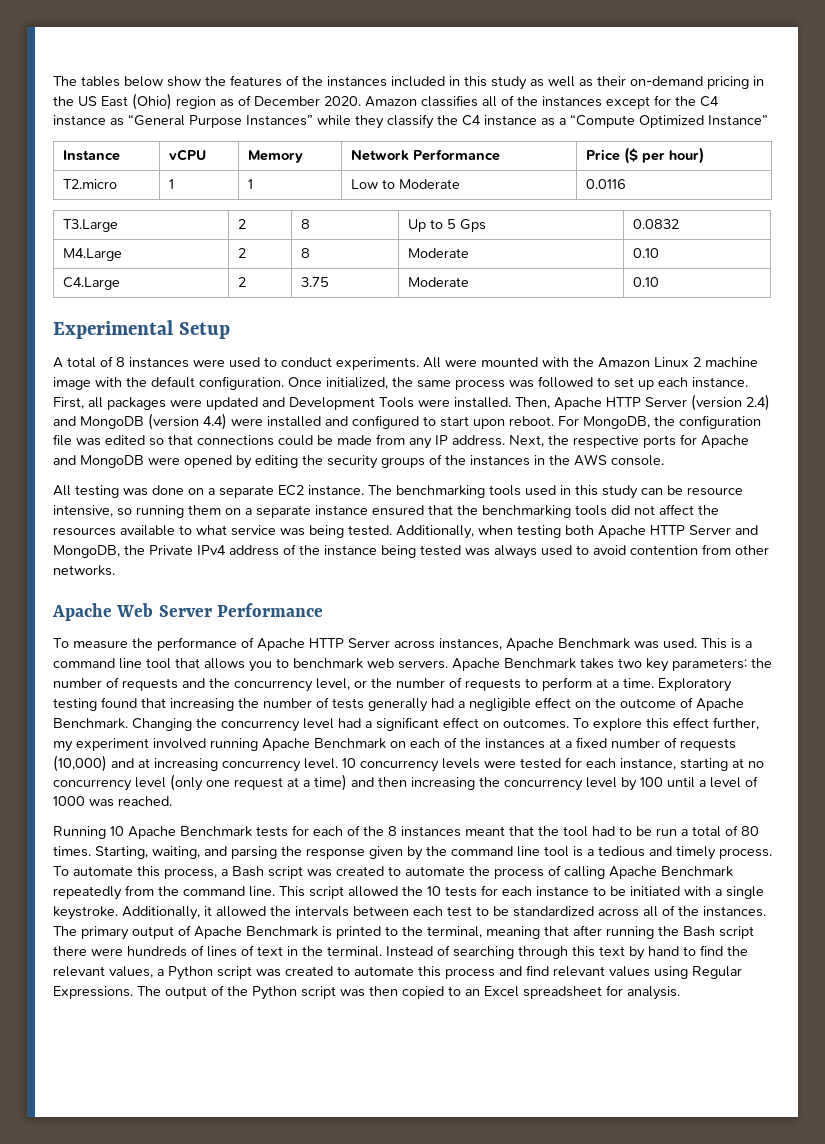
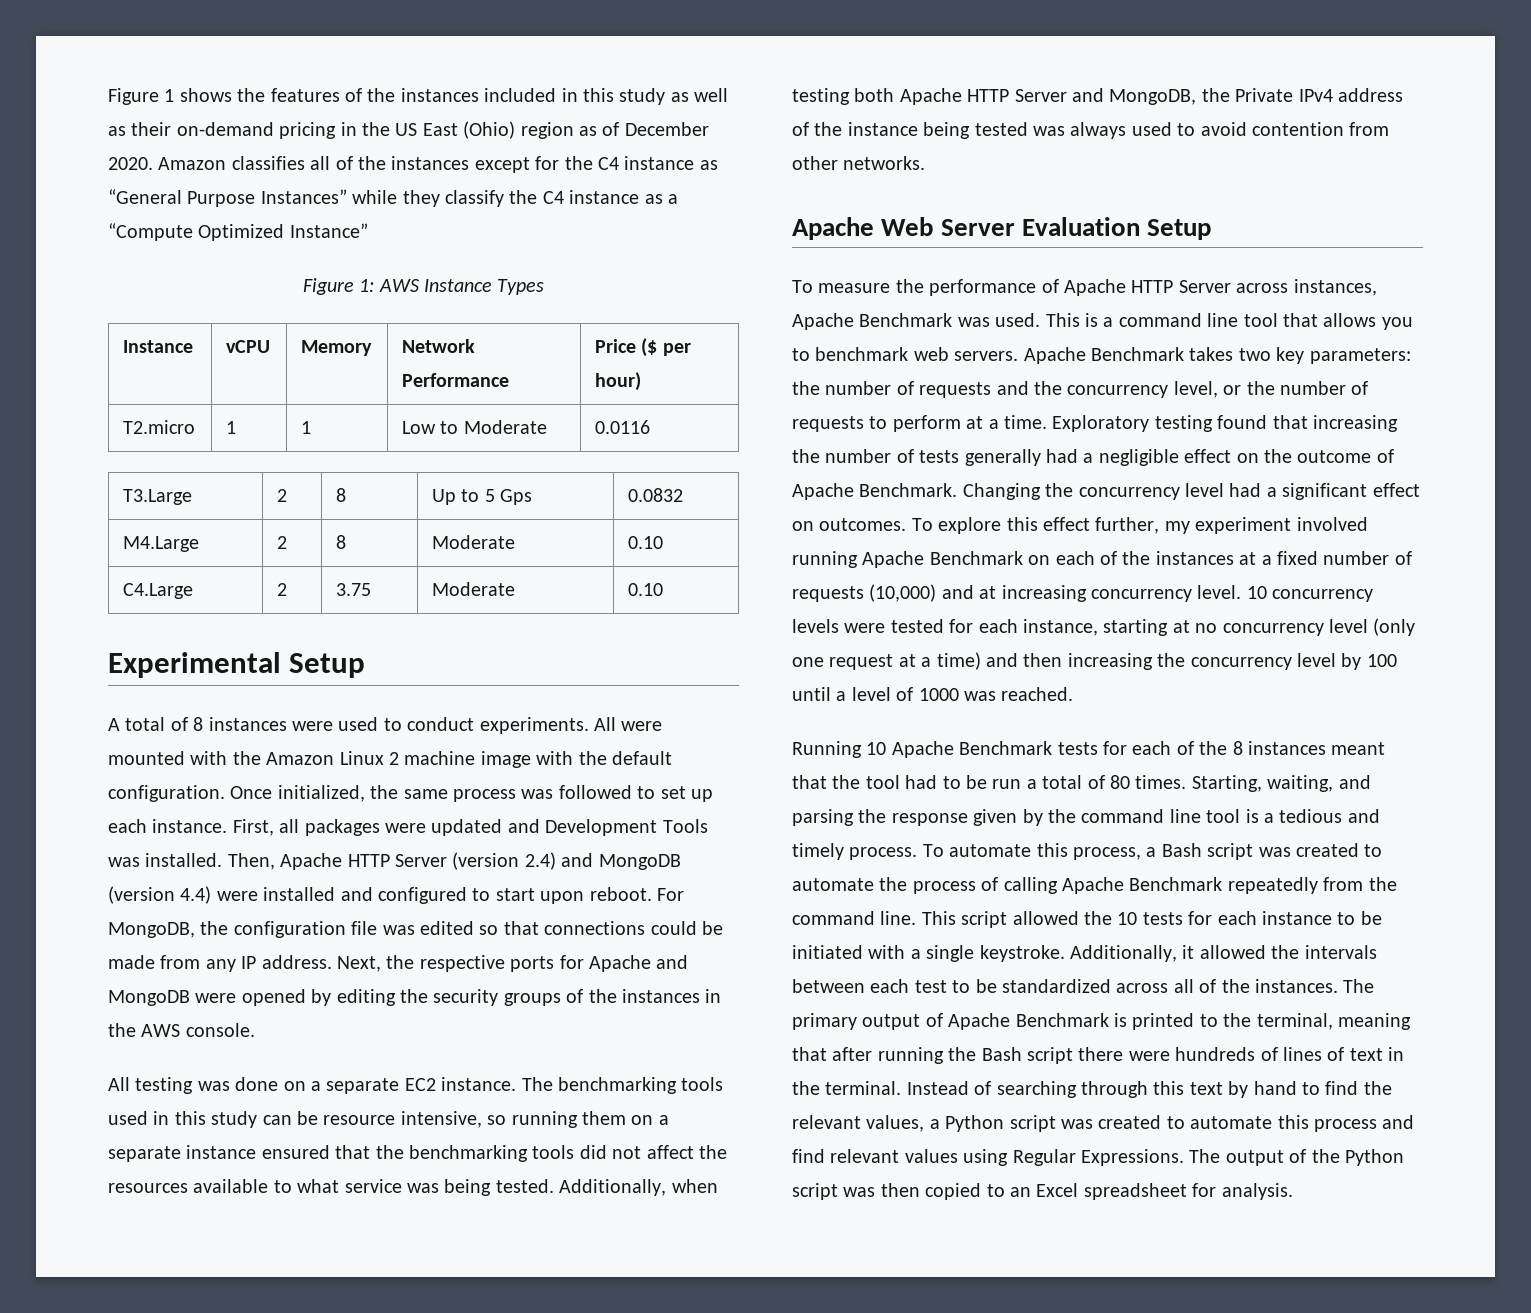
[53,76,201,87] The tables below show -> [108,88,232,105] Figure 1 shows
(768, 120) none -> [302,278,545,295] // Figure 1: AWS Instance Types
[418,399,450,407] were -> [108,857,140,867] was
[217,603,324,617] Performance -> [1021,217,1212,240] Evaluation Setup

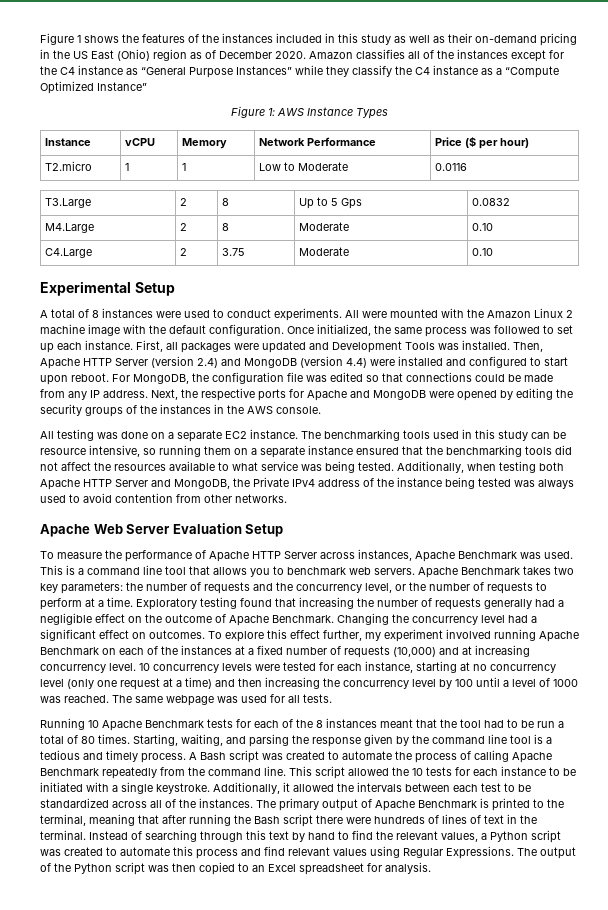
[919,450,960,463] tests -> [435,598,481,610] requests
(1074, 694) none -> [112,694,332,706] The same webpage was used for all tests.
[922,843,1157,860] To automate this process, a -> [189,752,197,760] A

